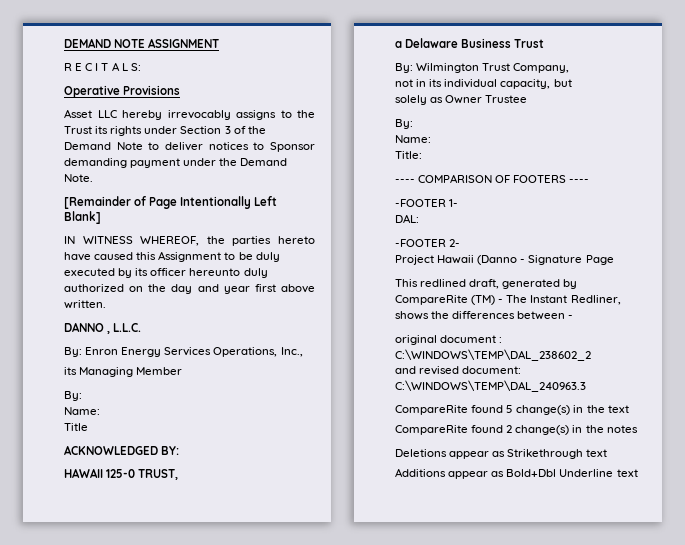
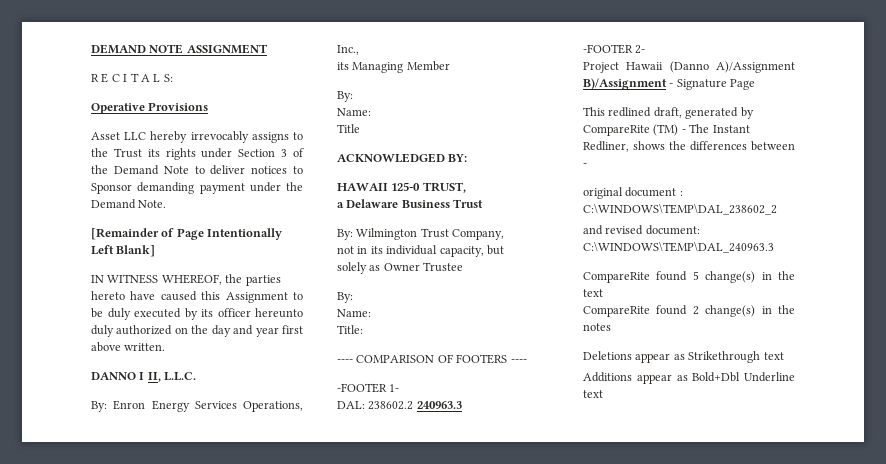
[107,331,111,334] , -> [139,372,161,382] I II,
(419, 218) none -> [368,401,462,410] 238602.2 240963.3
(518, 260) none -> [716,61,795,73] [583,78,667,90] A)/Assignment B)/Assignment

